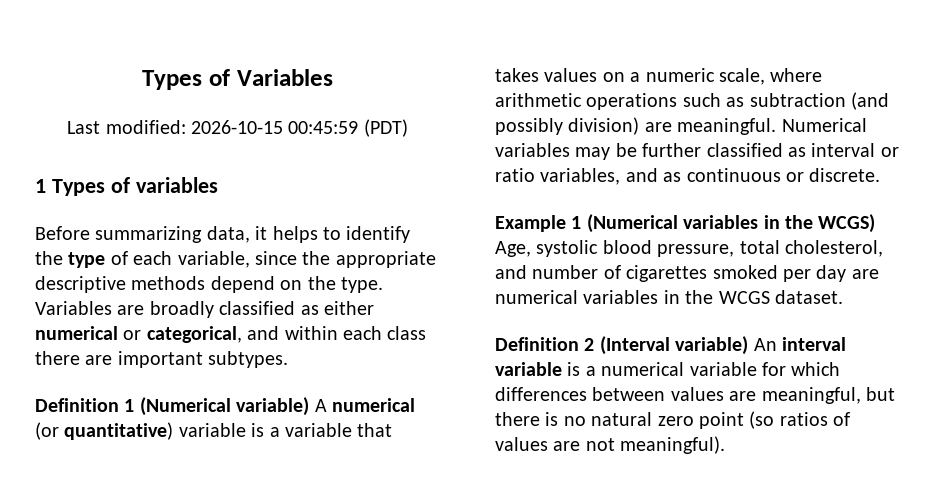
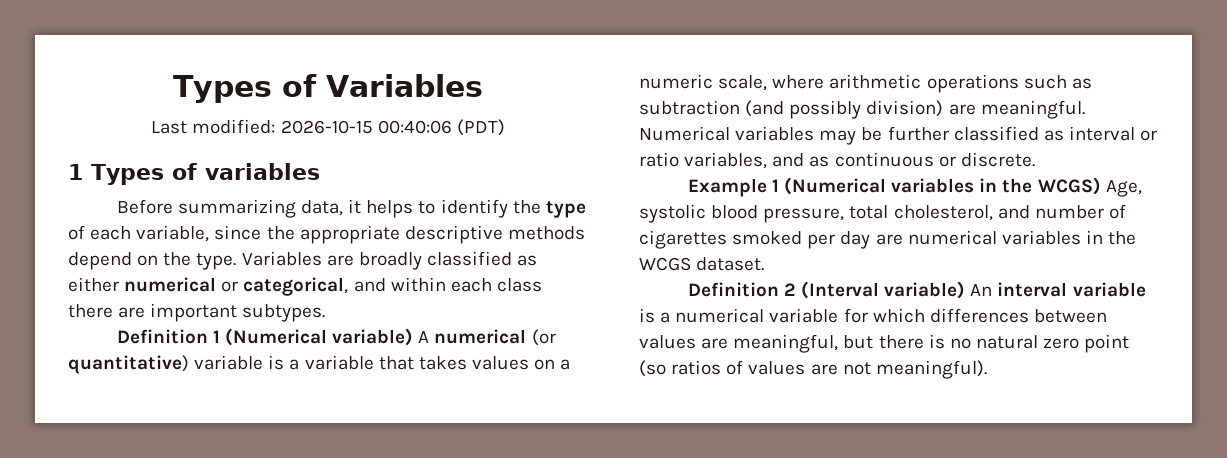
[288,121,359,134] 00:45:59 -> [377,120,452,134] 00:40:06

